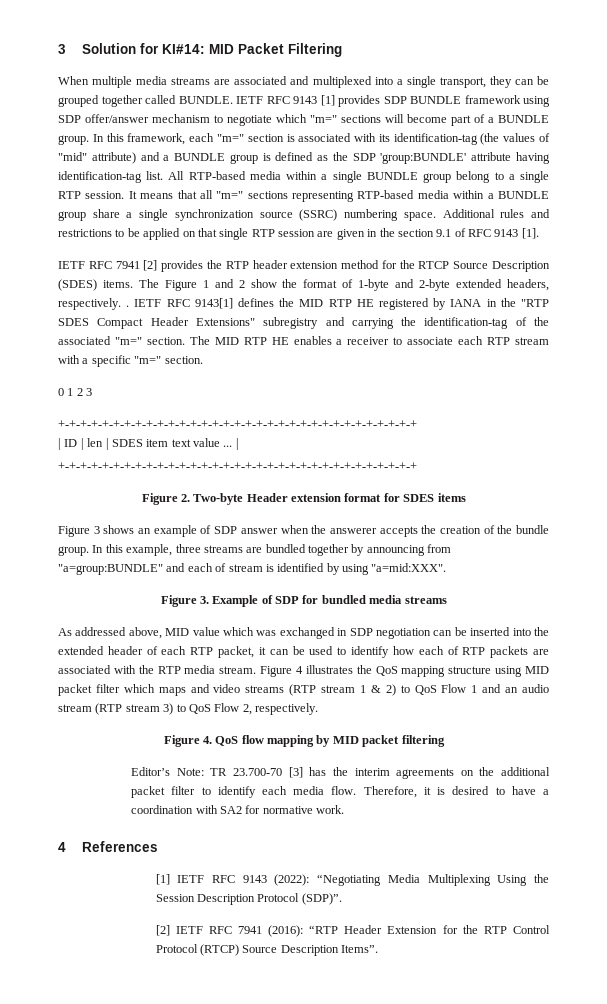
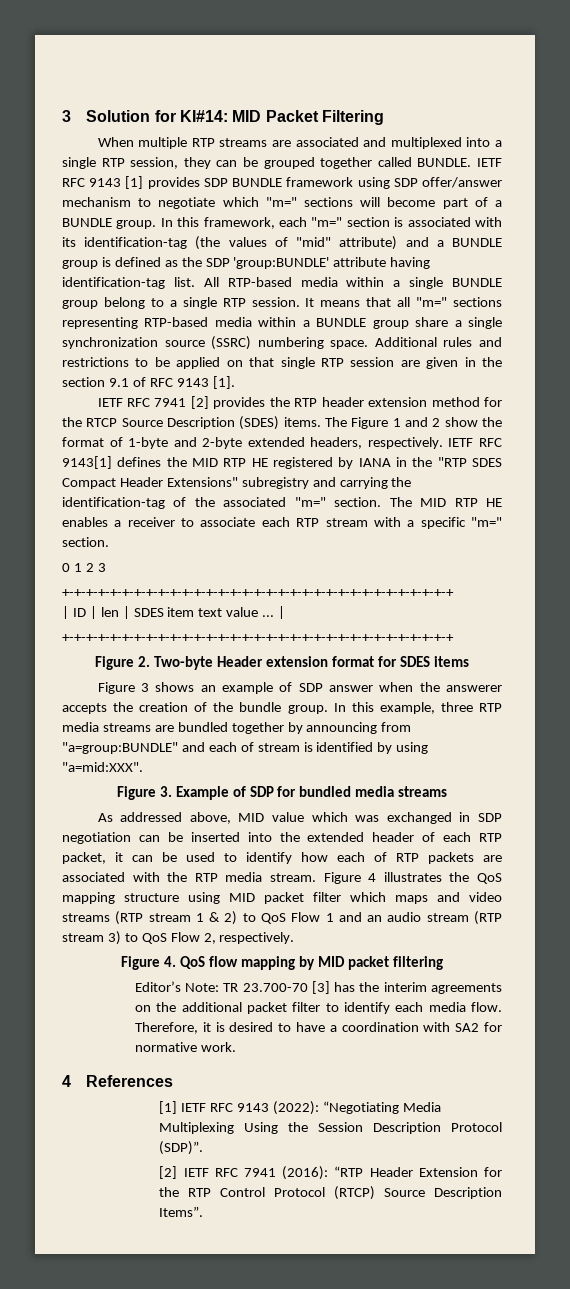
[136,76,168,85] media -> [191,138,215,147] RTP
[439,77,486,88] transport, -> [101,157,179,169] RTP session,
[126,305,130,307] . -> (443, 443) none
(201, 548) none -> [478,703,502,712] [62,722,99,732] RTP media

